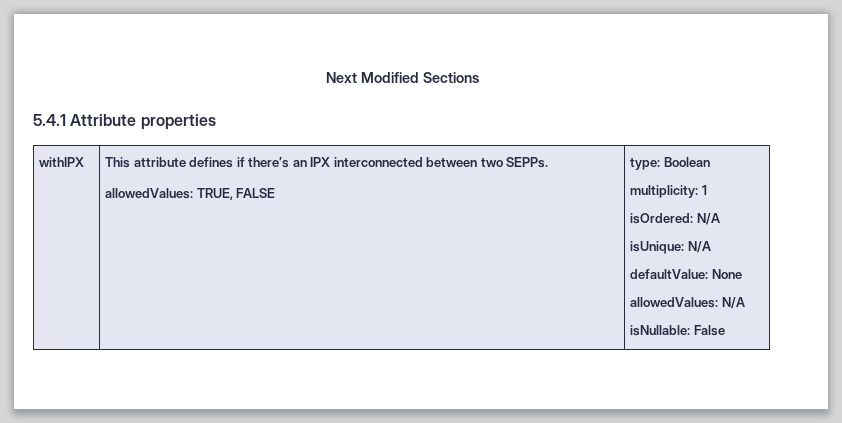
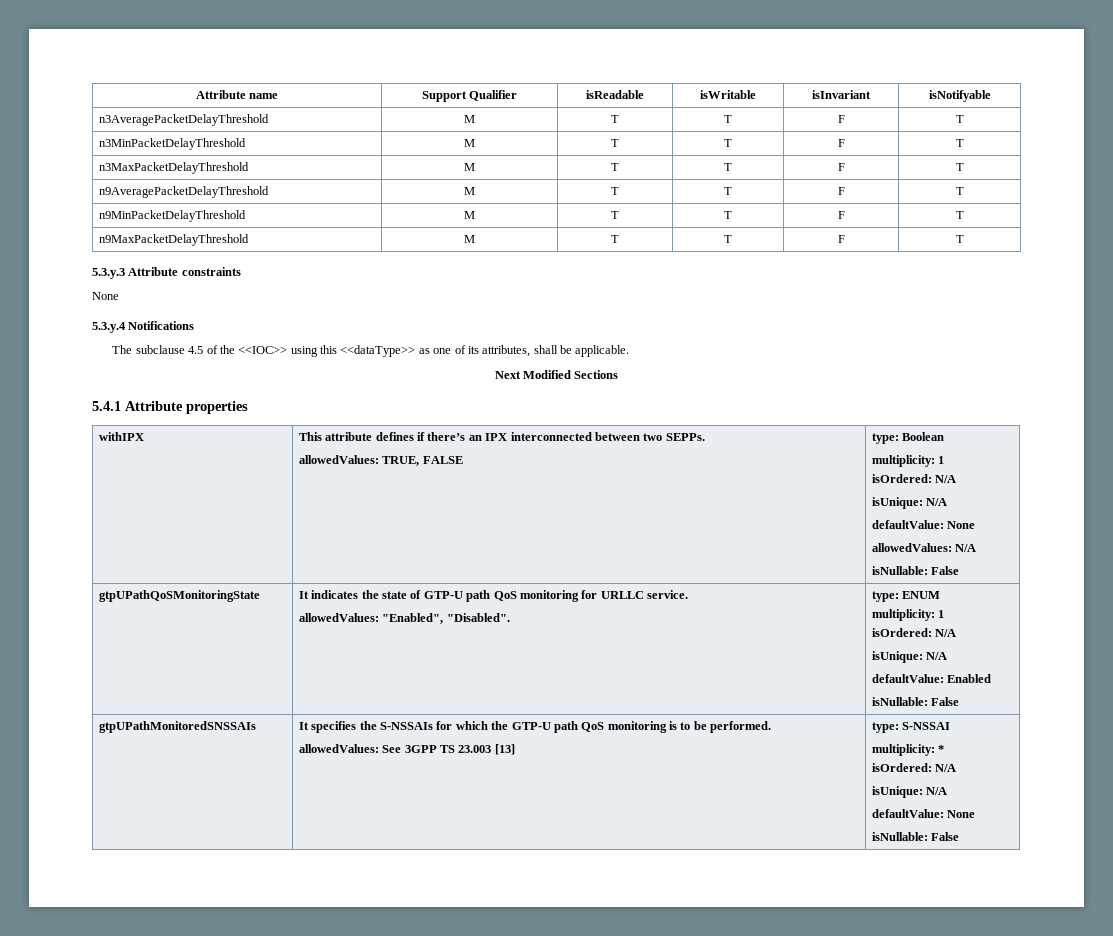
(325, 77) none -> [195,90,279,99] [421,90,518,102] [586,90,644,99] [700,90,756,99] [812,90,871,99] [928,90,991,102] [98,114,269,126] [464,115,476,123] [611,115,619,123] [724,115,732,123] [837,115,845,123] [955,115,964,123] [98,138,246,150] [464,139,476,147] [611,139,619,147] [724,139,732,147] [837,139,845,147] [955,139,964,147] [98,162,249,174] [464,163,476,171] [611,163,619,171] [724,163,732,171] [837,163,845,171] [955,163,964,171] [98,186,269,198] [464,187,476,195] [611,187,619,195] [724,187,732,195] [837,187,845,195] [955,187,964,195] [98,210,246,222] [464,211,476,219] [611,211,619,219] [724,211,732,219] [837,211,845,219] [955,211,964,219] [98,234,249,246] [464,235,476,243] [611,235,619,243] [724,235,732,243] [837,235,845,243] [955,235,964,243] [92,267,241,279] [92,292,119,300] [92,321,195,333] [112,345,630,357] Attribute name | Support Qualifier | isReadable | isWritable | isInvariant | isNotifyable // n3AveragePacketDelayThreshold | M | T | T | F | T // n3MinPacketDelayThreshold | M | T | T | F | T // n3MaxPacketDelayThreshold | M | T | T | F | T // n9AveragePacketDelayThreshold | M | T | T | F | T // n9MinPacketDelayThreshold | M | T | T | F | T // n9MaxPacketDelayThreshold | M | T | T | F | T // 5.3.y.3 Attribute constraints // None // 5.3.y.4 Notifications // The subclause 4.5 of the <<IOC>> using this <<dataType>> as one of its attributes, shall be applicable. //
(725, 330) none -> [98,590,260,602] [298,590,689,602] [298,613,510,624] [871,591,941,602] [871,609,945,621] [871,628,957,637] [871,651,948,663] [871,674,992,683] [871,697,960,706] [98,721,256,733] [298,721,772,733] [298,744,515,755] [871,722,951,733] [871,744,945,756] [871,763,957,772] [871,786,948,798] [871,809,976,818] [871,832,960,841] // gtpUPathQoSMonitoringState | It indicates the state of GTP-U path QoS monitoring for URLLC service. // allowedValues: "Enabled", "Disabled". | type: ENUM // multiplicity: 1 // isOrdered: N/A // isUnique: N/A // defaultValue: Enabled // isNullable: False // gtpUPathMonitoredSNSSAIs | It specifies the S-NSSAIs for which the GTP-U path QoS monitoring is to be performed. // allowedValues: See 3GPP TS 23.003 [13] | type: S-NSSAI // multiplicity: * // isOrdered: N/A // isUnique: N/A // defaultValue: None // isNullable: False

